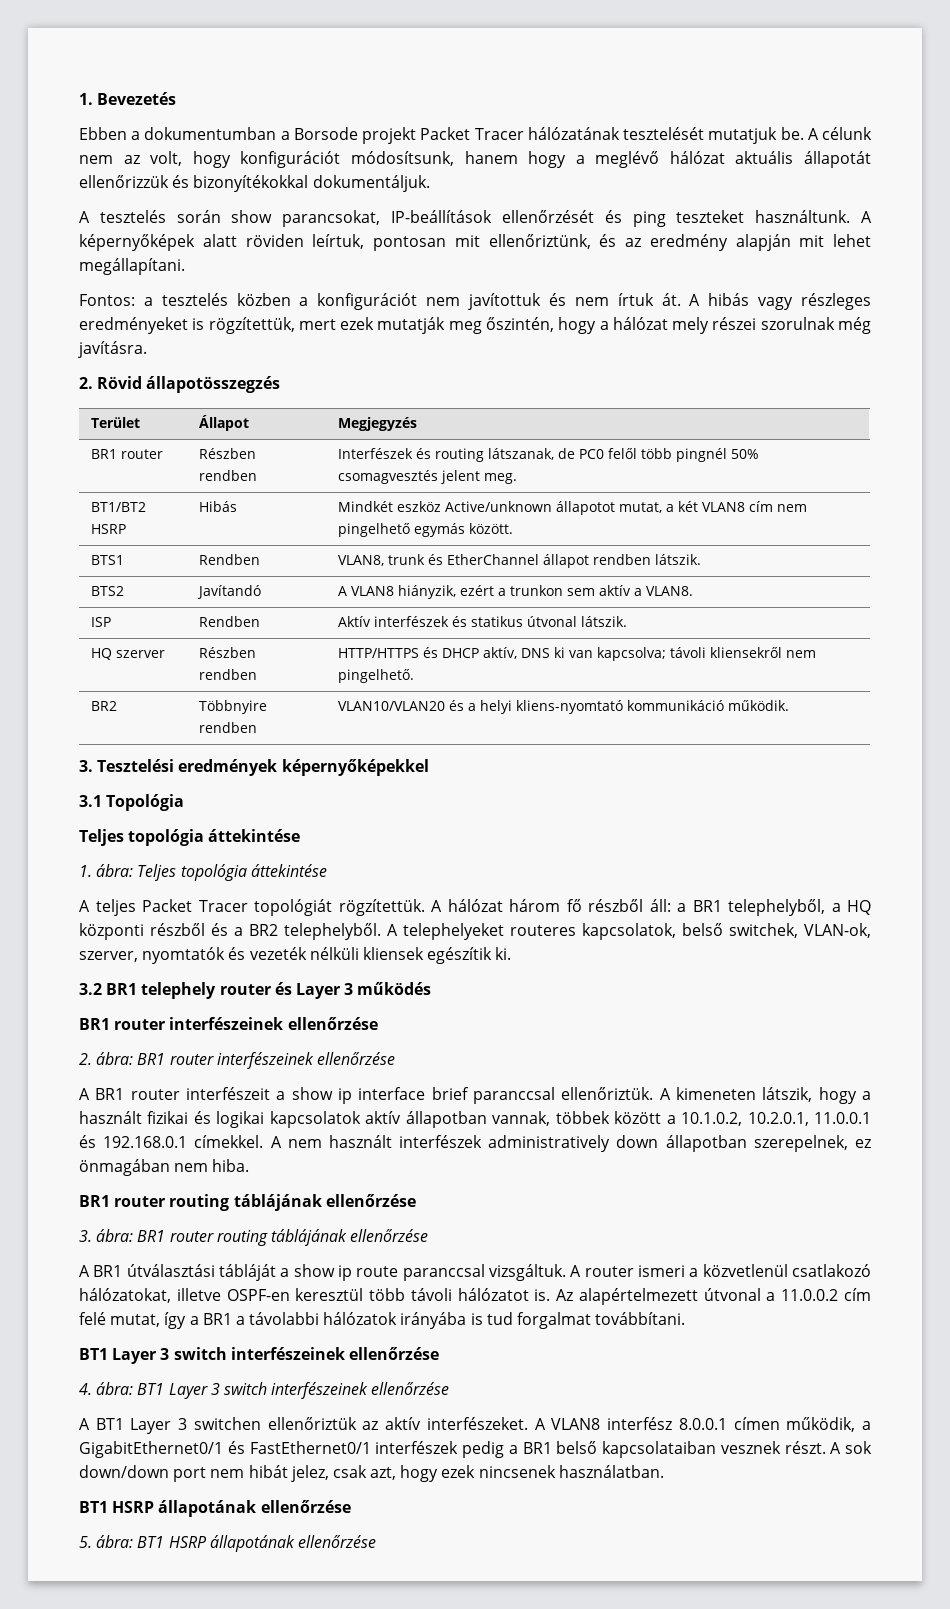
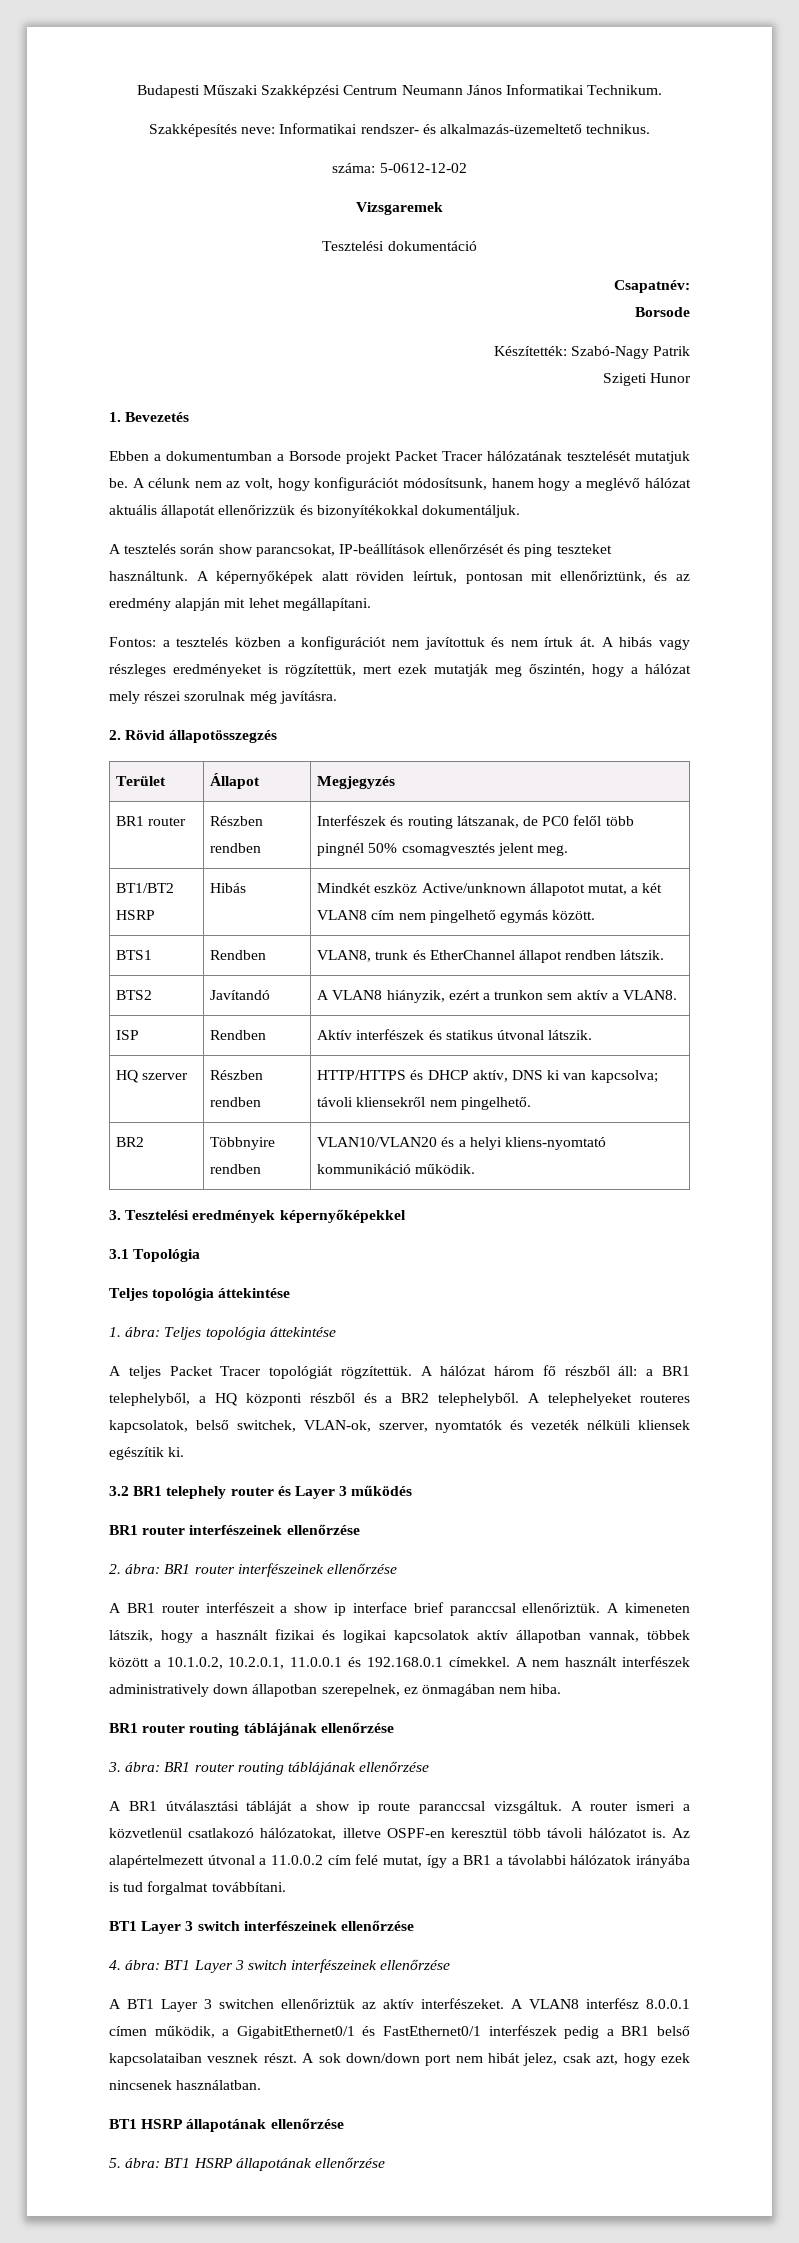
(79, 99) none -> [136,84,663,98] [148,123,651,137] [332,163,467,173] [356,202,443,215] [322,241,477,251] [614,280,690,293] [635,307,690,317] [493,346,690,359] [602,373,691,386] Budapesti Műszaki Szakképzési Centrum Neumann János Informatikai Technikum. // Szakképesítés neve: Informatikai rendszer- és alkalmazás-üzemeltető technikus. // száma: 5-0612-12-02 // Vizsgaremek // Tesztelési dokumentáció // Csapatnév: // Borsode // Készítették: Szabó-Nagy Patrik // Szigeti Hunor //

